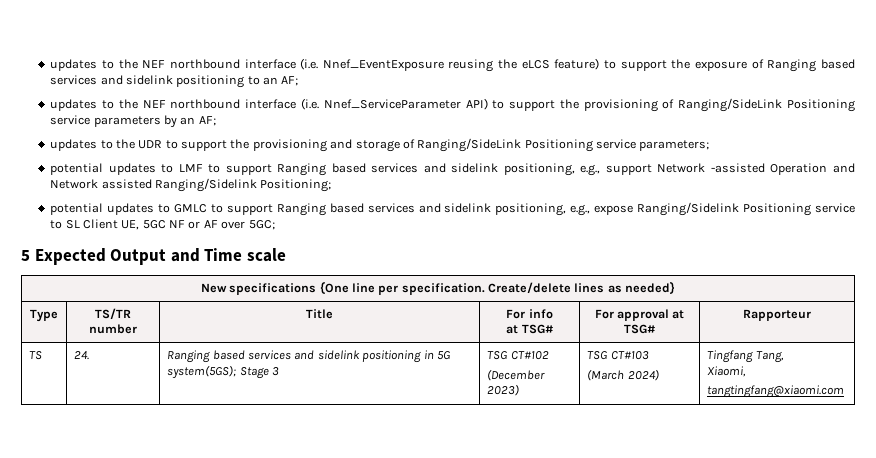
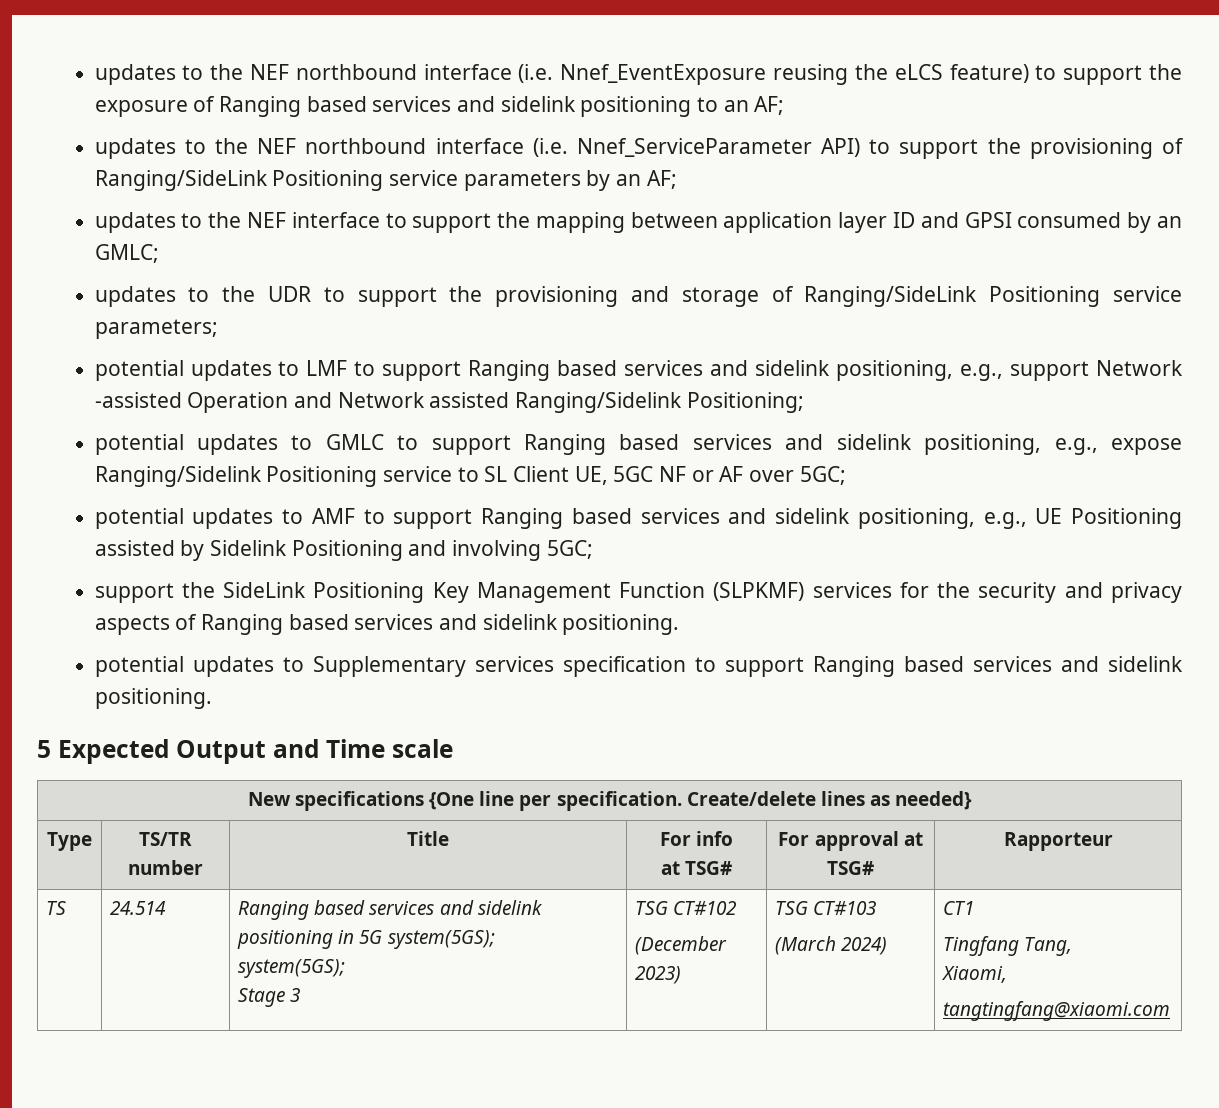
(216, 121) none -> [94,212,1182,233] [94,244,159,263] // updates to the NEF interface to support the mapping between application layer ID and GPSI consumed by an GMLC;
(275, 225) none -> [94,508,1182,529] [94,540,593,561] [94,582,1182,603] [94,614,680,635] [94,656,1183,677] [94,688,212,709] // potential updates to AMF to support Ranging based services and sidelink positioning, e.g., UE Positioning assisted by Sidelink Positioning and involving 5GC; // support the SideLink Positioning Key Management Function (SLPKMF) services for the security and privacy aspects of Ranging based services and sidelink positioning. // potential updates to Supplementary services specification to support Ranging based services and sidelink positioning.
[74,351,90,360] 24. -> [110,901,167,915] 24.514
(237, 372) none -> [238,959,346,978] // system(5GS); //
(659, 375) none -> [943,901,975,915] CT1 //

